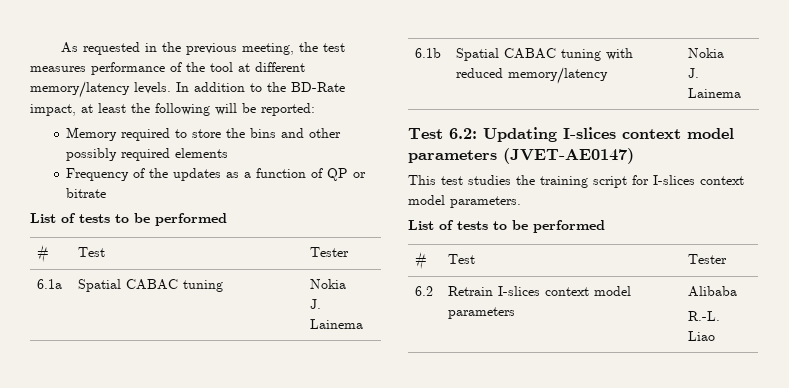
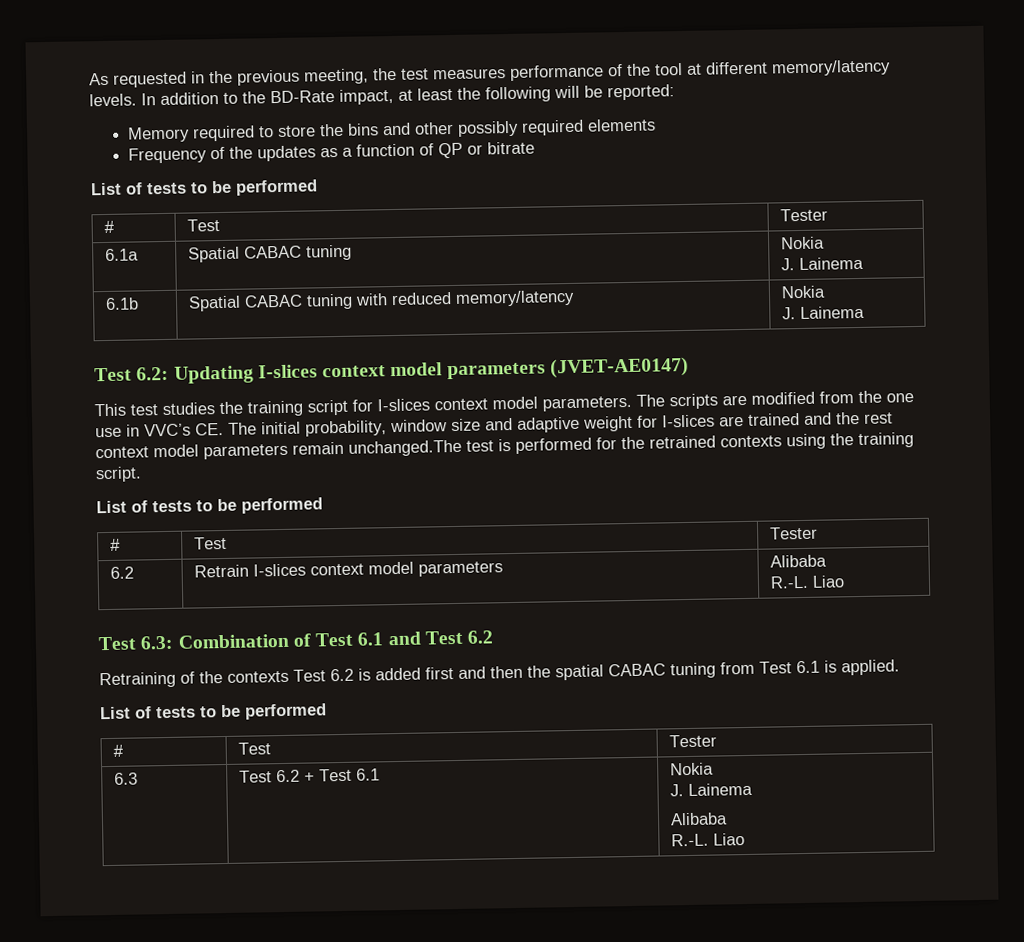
(521, 202) none -> [636,390,914,410] [95,411,893,438] [95,432,914,460] [95,466,142,483] The scripts are modified from the one use in VVC’s CE. The initial probability, window size and adaptive weight for I-slices are trained and the rest context model parameters remain unchanged.The test is performed for the retrained contexts using the training script.
(716, 336) none -> [98,630,494,651] [99,659,900,689] [100,703,327,720] [112,744,124,757] [237,742,271,755] [668,734,717,748] [113,772,138,785] [238,768,380,783] [669,762,714,776] [669,782,753,797] [669,812,728,826] [670,833,745,847] // Test 6.3: Combination of Test 6.1 and Test 6.2 // Retraining of the contexts Test 6.2 is added first and then the spatial CABAC tuning from Test 6.1 is applied. // List of tests to be performed // # | Test | Tester // 6.3 | Test 6.2 + Test 6.1 | Nokia // J. Lainema // Alibaba // R.-L. Liao

